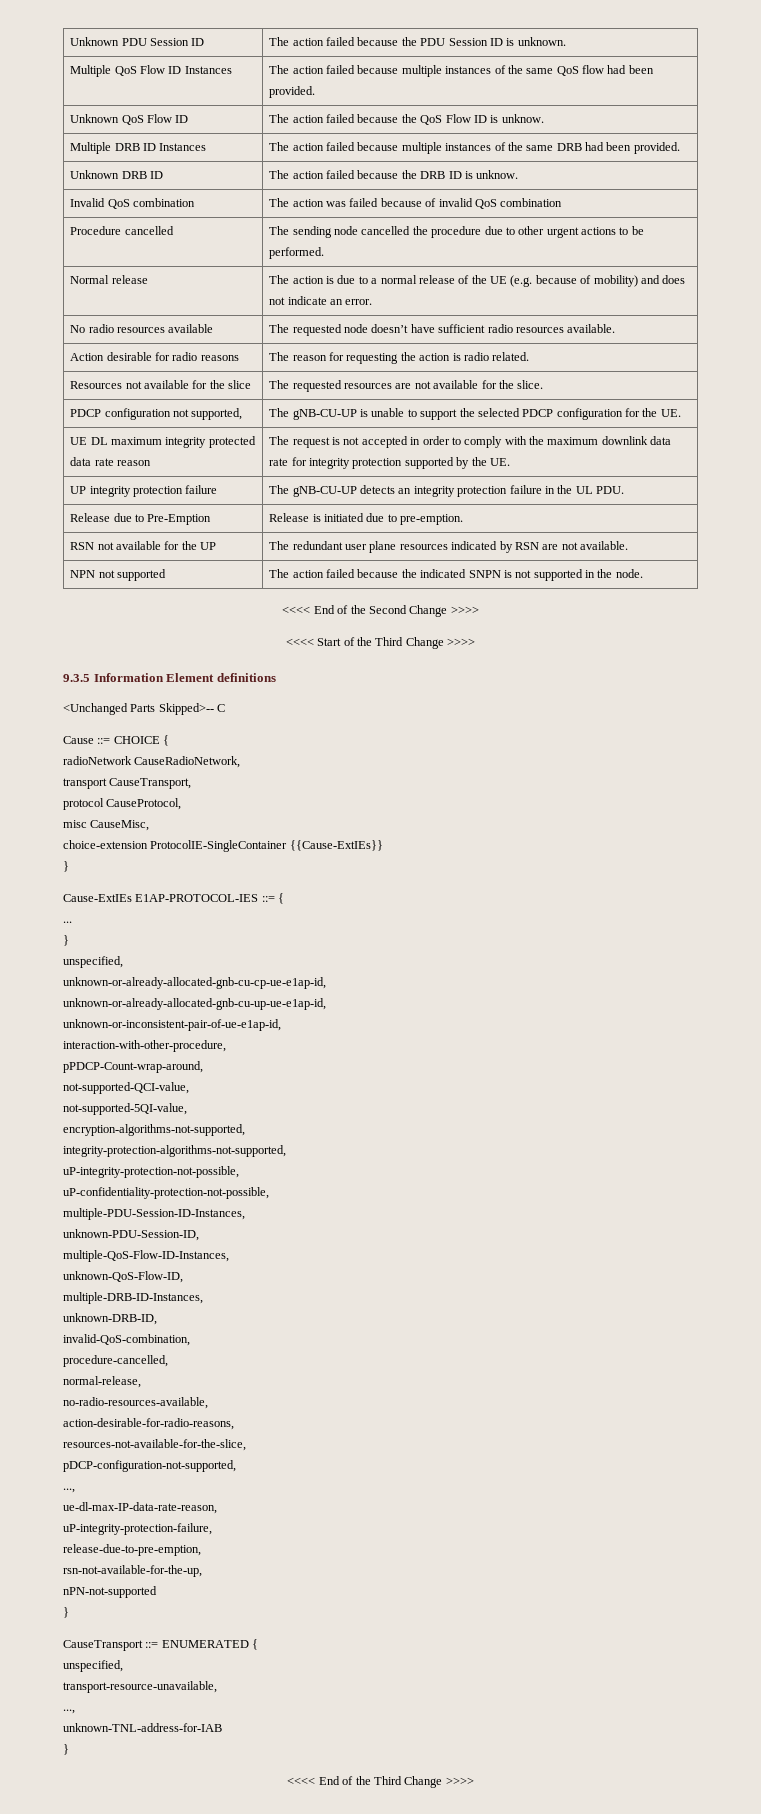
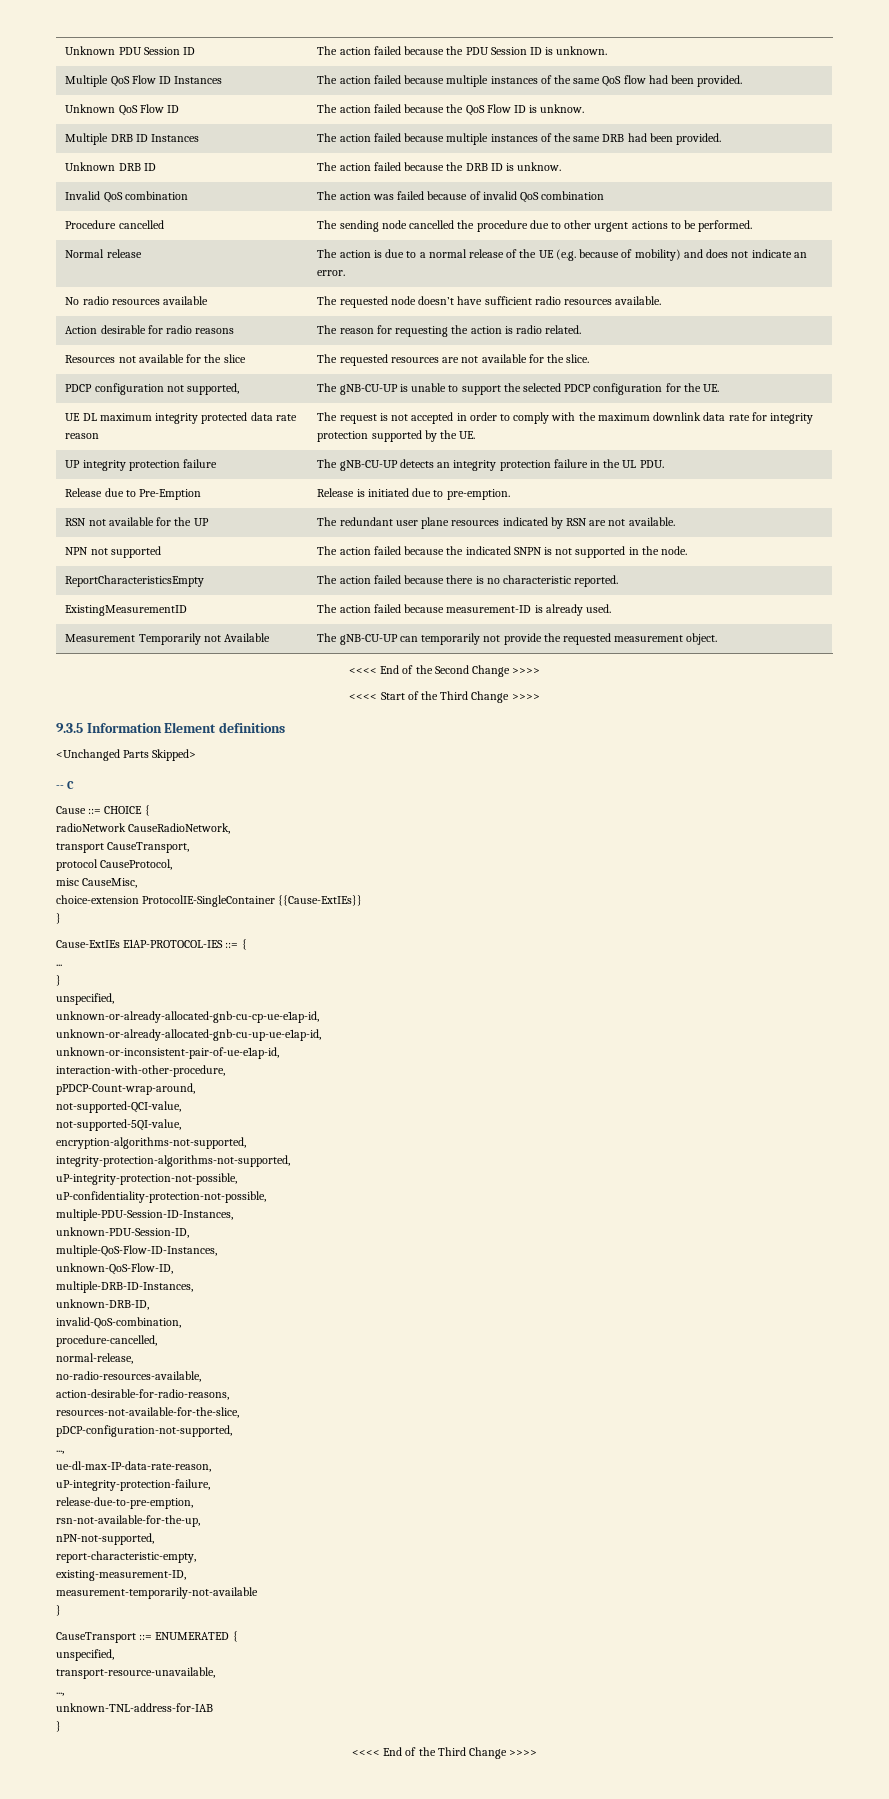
(643, 573) none -> [65,575,205,587] [317,575,619,587] [65,605,188,616] [317,604,612,616] [65,633,271,645] [317,633,718,645] // ReportCharacteristicsEmpty | The action failed because there is no characteristic reported. // ExistingMeasurementID | The action failed because measurement-ID is already used. // Measurement Temporarily not Available | The gNB-CU-UP can temporarily not provide the requested measurement object.
[158,703,214,715] Skipped>-- -> [152,749,197,761] [56,785,64,789] Skipped> // --
[63,1586,157,1598] nPN-not-supported -> [56,1533,154,1545] [56,1551,196,1563] [56,1570,186,1581] [56,1587,258,1599] nPN-not-supported, // report-characteristic-empty, // existing-measurement-ID, // measurement-temporarily-not-available

